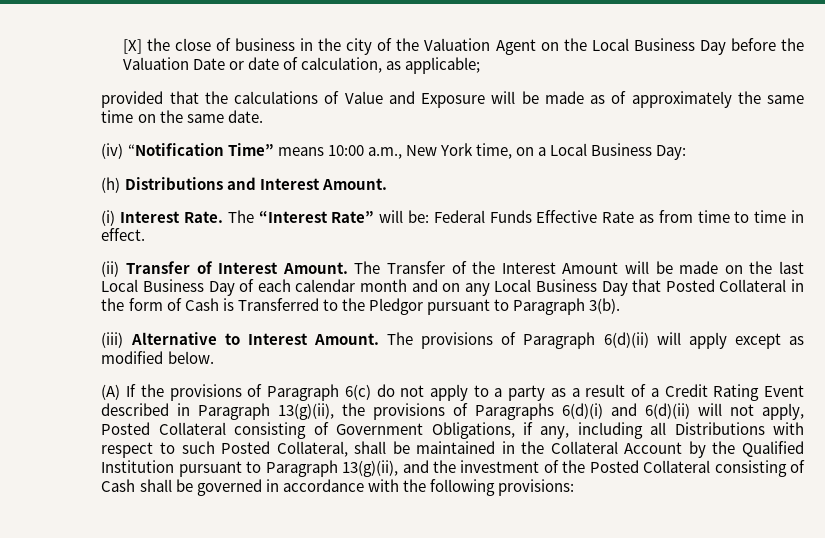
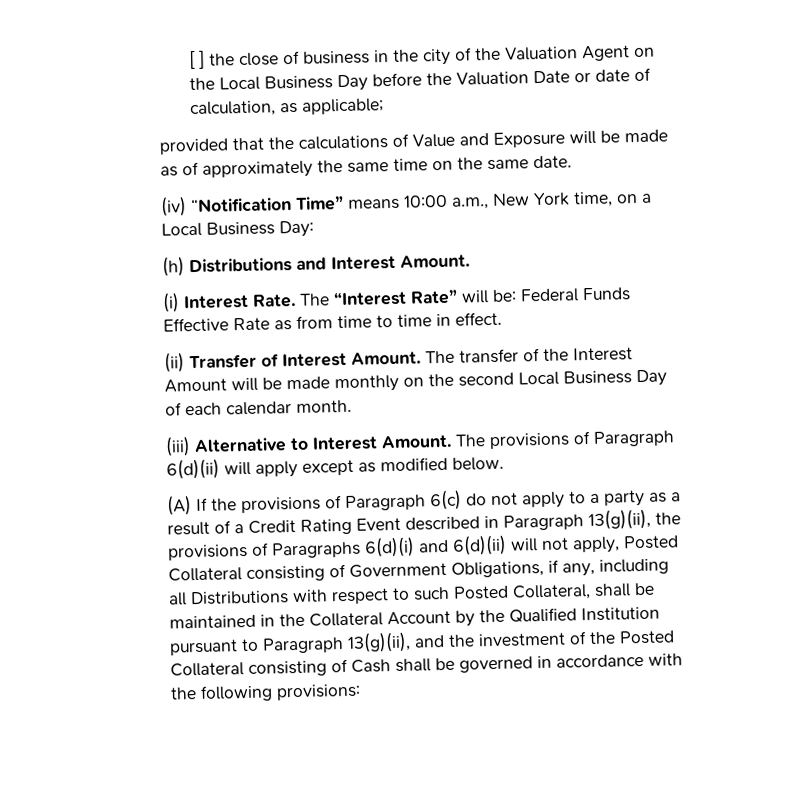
[122,39,142,54] [X] -> [188,50,206,70] [ ]
[387,261,446,274] Transfer -> [458,348,519,364] transfer
[724,261,804,274] on the last -> [333,372,514,393] monthly on the second
[360,279,804,296] [101,298,621,315] month and on any Local Business Day that Posted Collateral in the form of Cash is Transferred to the Pledgor pursuant to Paragraph 3(b). -> [295,399,352,413] month.

